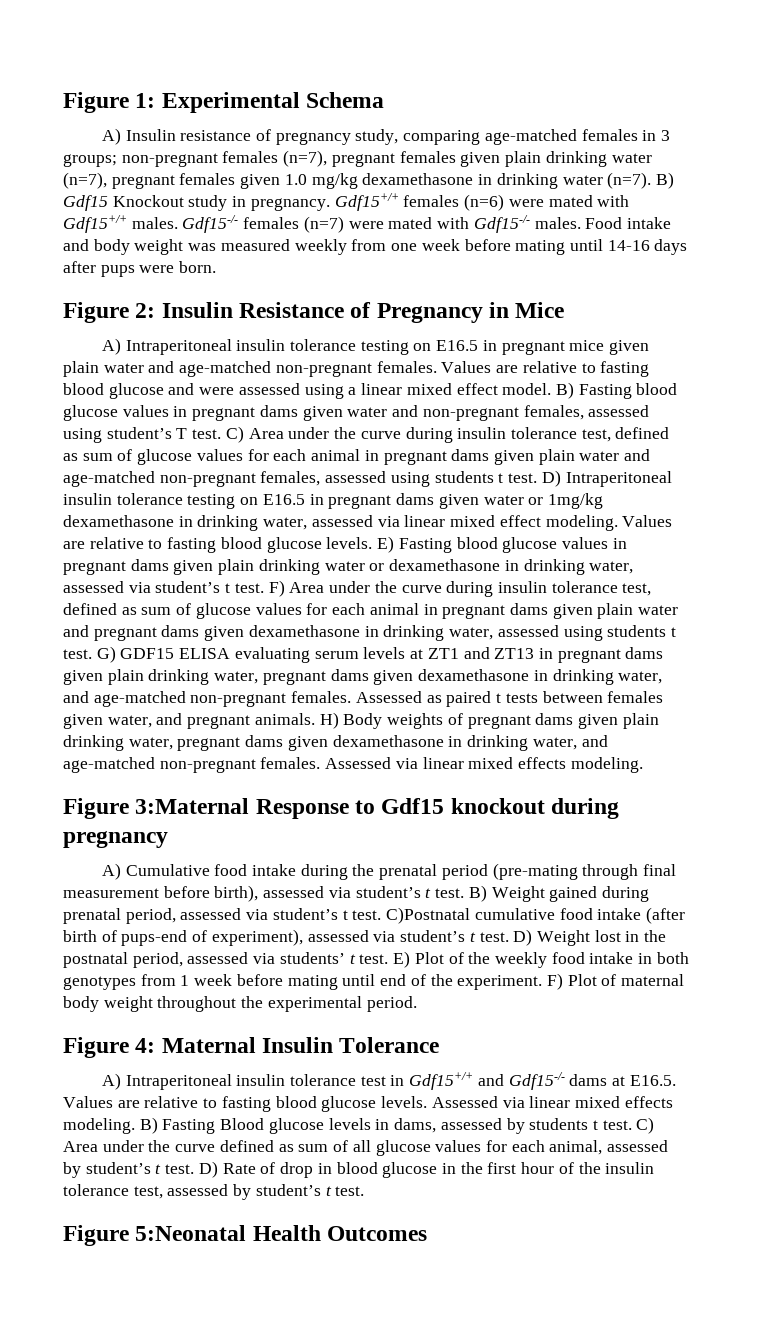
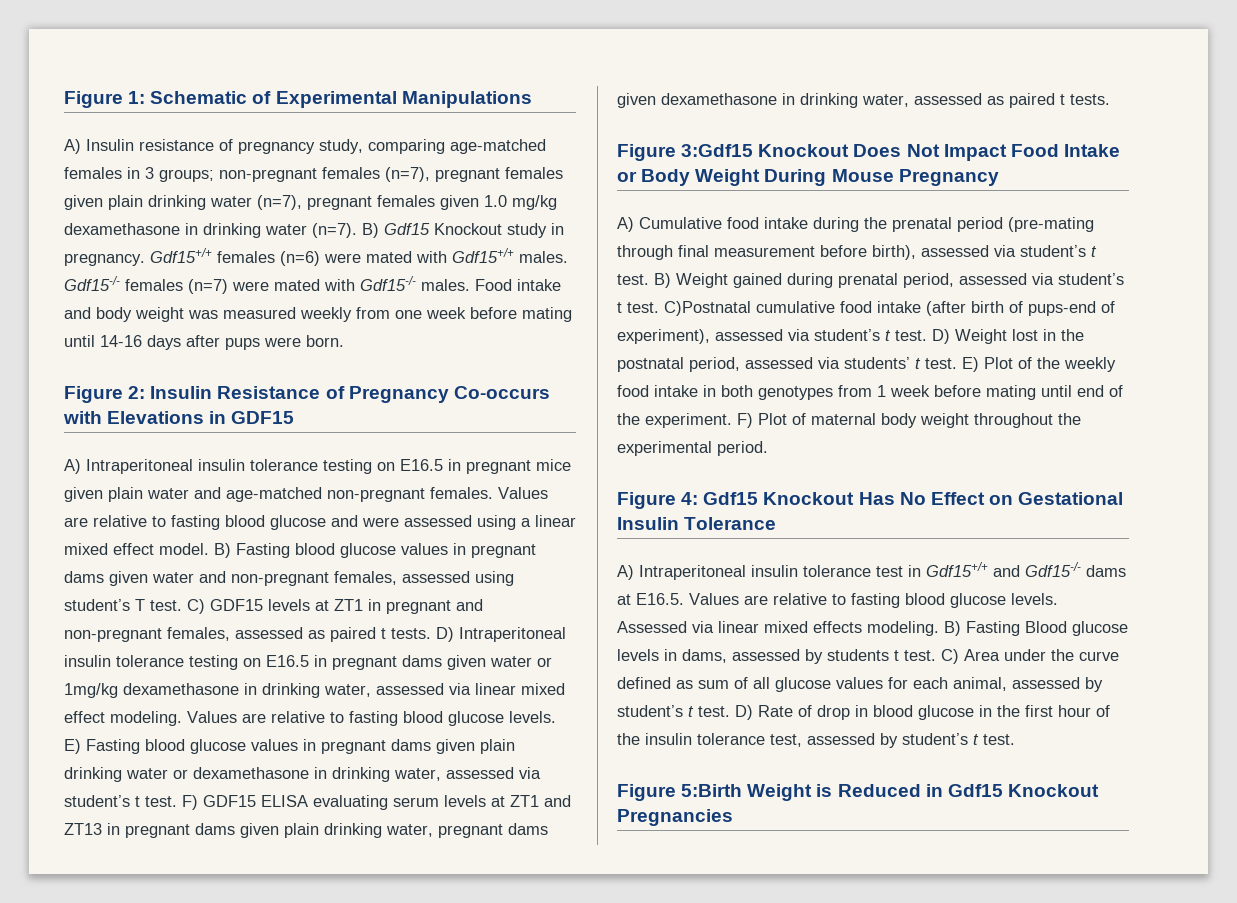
[161,92,385,113] Experimental Schema -> [150,91,532,108] Schematic of Experimental Manipulations
[489,302,565,318] in Mice -> [453,386,550,399] [63,411,295,424] Co-occurs with Elevations in GDF15
[248,427,670,443] [63,449,651,465] [63,471,538,487] Area under the curve during insulin tolerance test, defined as sum of glucose values for each animal in pregnant dams given plain water and age-matched non-pregnant females, assessed using students t test. -> [210,599,483,614] [64,627,431,642] GDF15 levels at ZT1 in pregnant and non-pregnant females, assessed as paired t tests.
[289,581,652,597] [63,603,679,619] [63,625,676,641] [63,646,116,663] Area under the curve during insulin tolerance test, defined as sum of glucose values for each animal in pregnant dams given plain water and pregnant dams given dexamethasone in drinking water, assessed using students t test. G) -> (198, 802) none
[63,691,664,707] [63,712,659,729] [63,735,608,751] [63,757,643,773] [63,798,620,819] [63,831,168,848] and age-matched non-pregnant females. Assessed as paired t tests between females given water, and pregnant animals. H) Body weights of pregnant dams given plain drinking water, pregnant dams given dexamethasone in drinking water, and age-matched non-pregnant females. Assessed via linear mixed effects modeling. // Figure 3:Maternal Response to Gdf15 knockout during pregnancy -> [914,93,1110,108] [617,144,1120,161] [617,169,999,186] assessed as paired t tests. // Figure 3:Gdf15 Knockout Does Not Impact Food Intake or Body Weight During Mouse Pregnancy
[161,1037,256,1053] Maternal -> [703,492,1124,505] Gdf15 Knockout Has No Effect on Gestational
[135,1225,428,1241] 5:Neonatal Health Outcomes -> [681,784,1099,801] [617,809,733,826] 5:Birth Weight is Reduced in Gdf15 Knockout Pregnancies

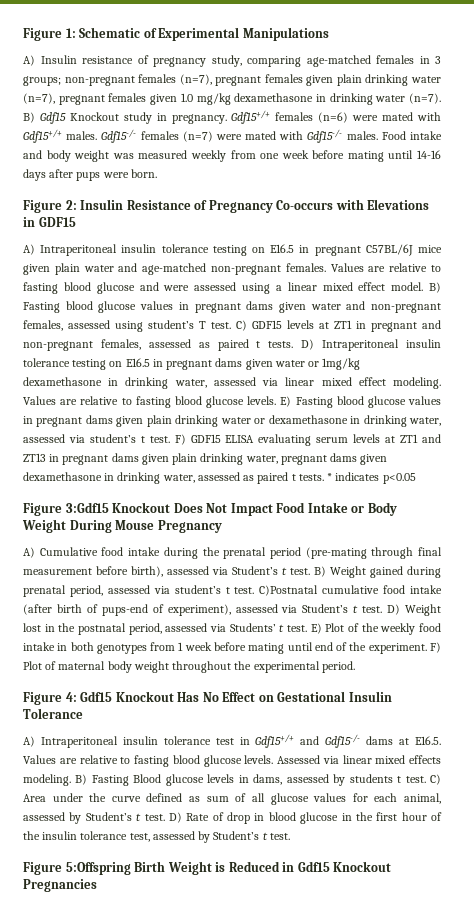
(531, 467) none -> [365,244,413,256] C57BL/6J
(1110, 99) none -> [327,472,416,484] * indicates p<0.05
[1020,245,1086,257] student’s -> [232,566,278,575] Student’s
[814,329,880,341] student’s -> [302,604,349,613] Student’s
[844,357,910,369] students’ -> [229,623,276,632] Students’
[617,705,683,717] student’s -> [85,812,132,821] Student’s
[902,733,968,745] student’s -> [213,831,260,840] Student’s
[681,784,743,797] 5:Birth -> [65,861,166,875] 5:Offspring Birth

